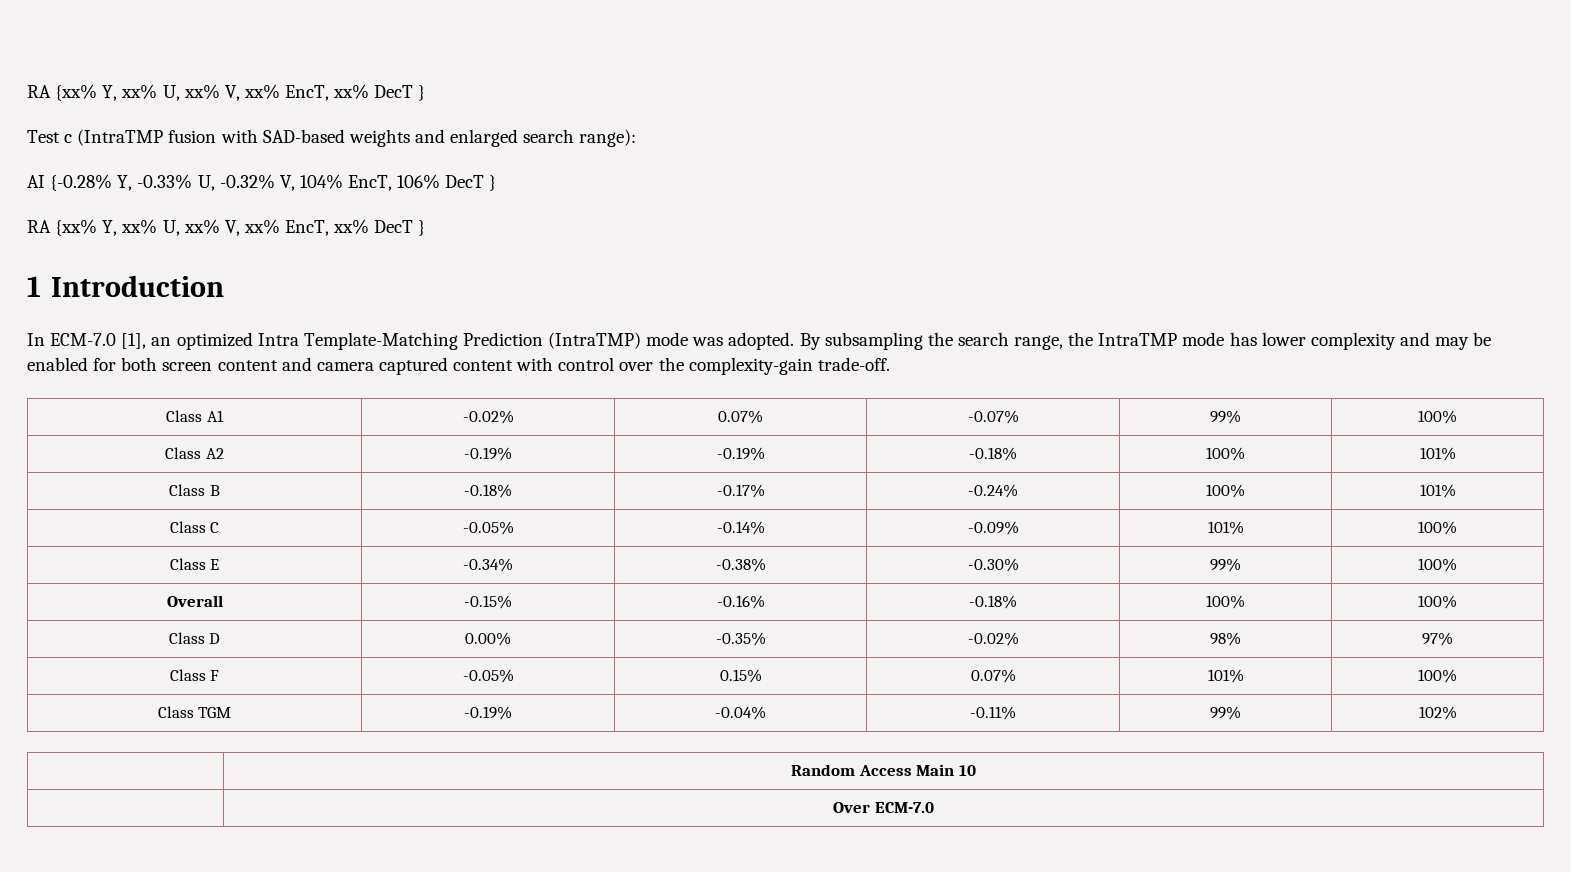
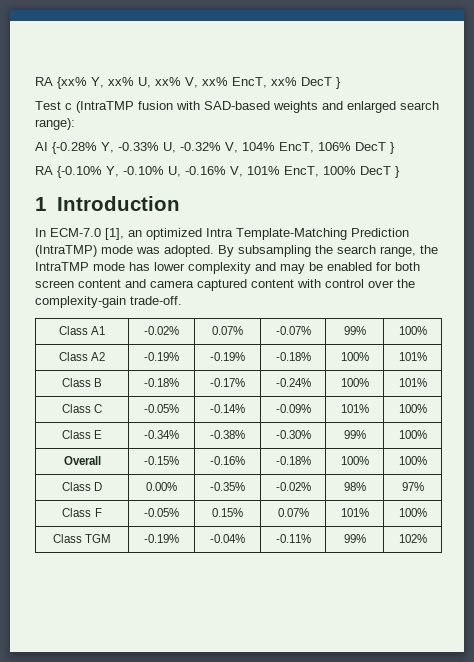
[55,219,370,236] {xx% Y, xx% U, xx% V, xx% EncT, xx% -> [57,166,356,178] {-0.10% Y, -0.10% U, -0.16% V, 101% EncT, 100%
[791,764,976,776] [833,802,934,813] // | Random Access Main 10 // | Over ECM-7.0 -> (427, 538) none

